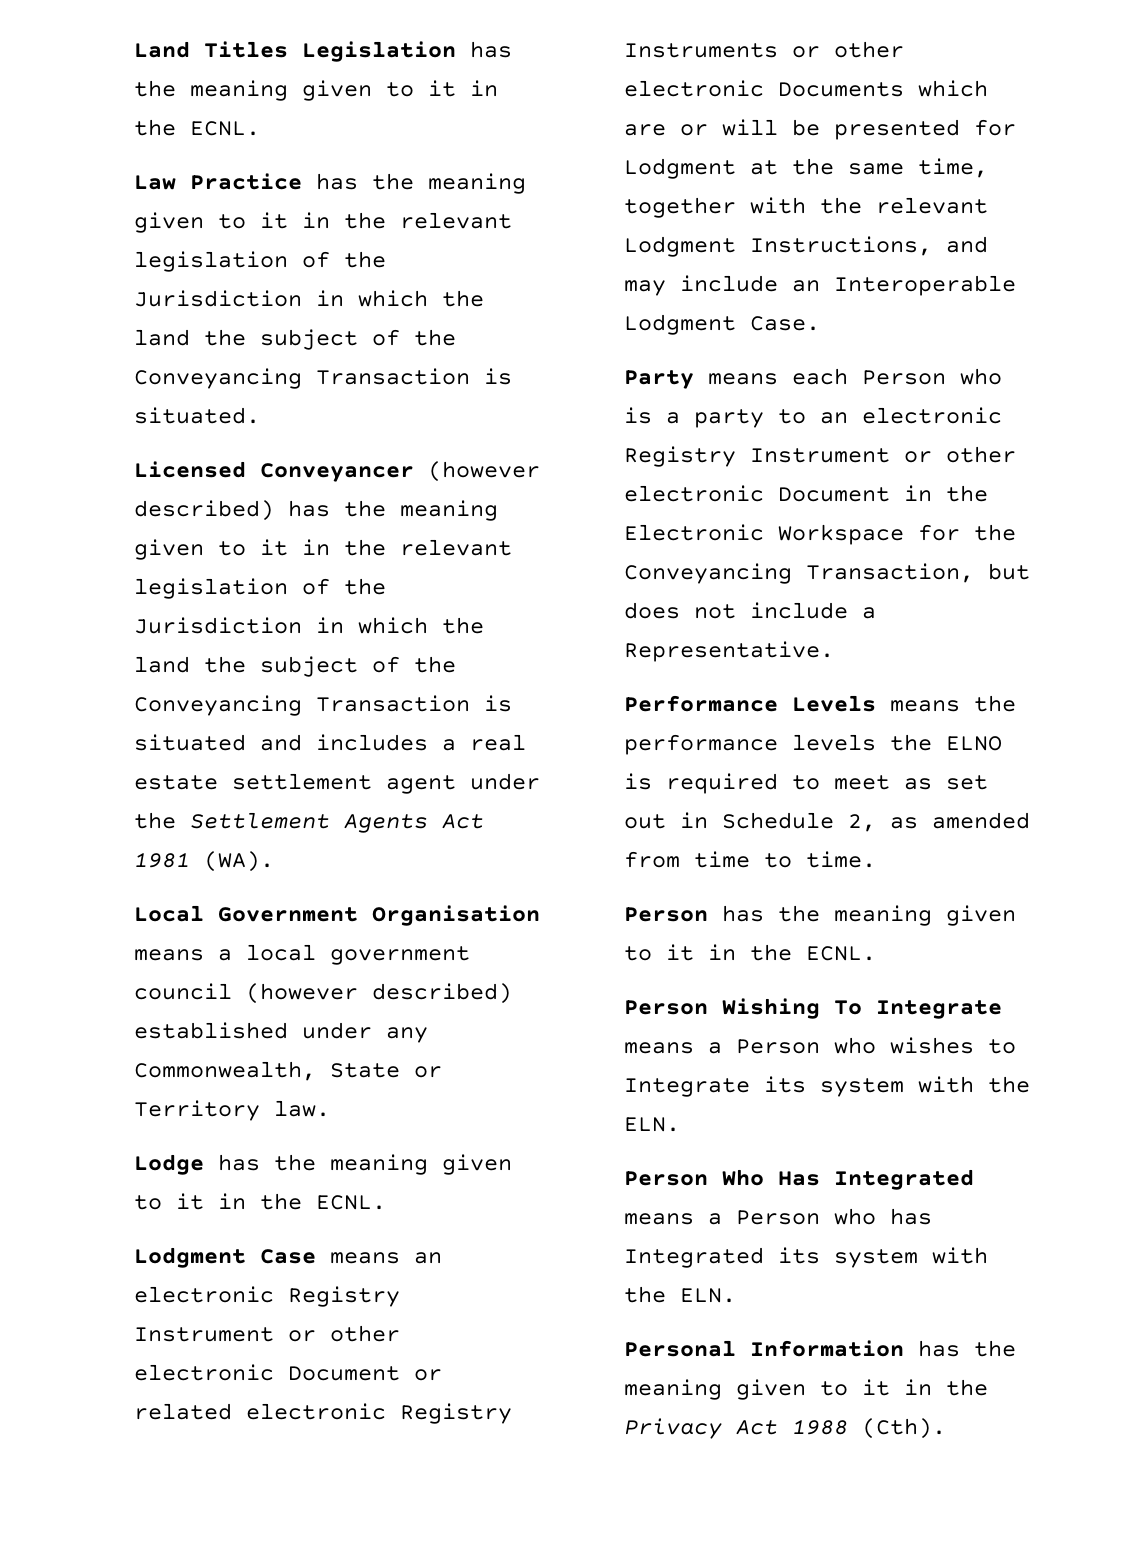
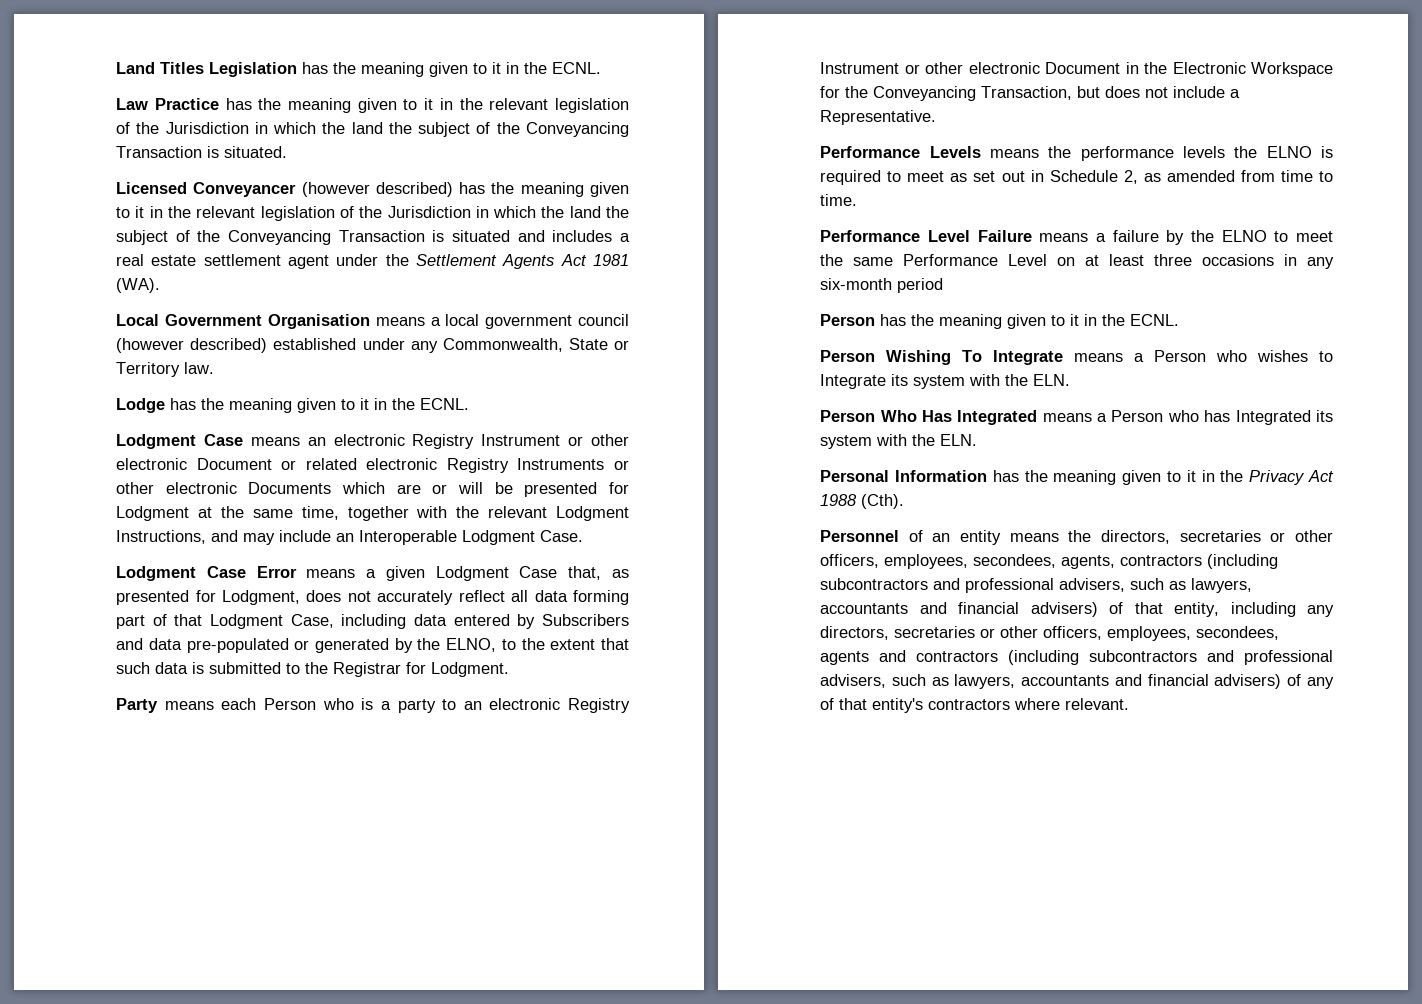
(820, 323) none -> [116,566,630,581] [116,590,629,605] [116,614,629,629] [116,638,629,653] [116,662,510,677] // Lodgment Case Error means a given Lodgment Case that, as presented for Lodgment, does not accurately reflect all data forming part of that Lodgment Case, including data entered by Subscribers and data pre-populated or generated by the ELNO, to the extent that such data is submitted to the Registrar for Lodgment.
(876, 859) none -> [820,230,1333,245] [820,254,1334,269] [820,278,944,293] // Performance Level Failure means a failure by the ELNO to meet the same Performance Level on at least three occasions in any six-month period
(946, 1428) none -> [820,530,1333,545] [820,554,1279,569] [820,578,1253,593] [820,602,1334,617] [820,626,1280,641] [820,650,1333,665] [820,674,1334,689] [820,698,1130,713] // Personnel of an entity means the directors, secretaries or other officers, employees, secondees, agents, contractors (including subcontractors and professional advisers, such as lawyers, accountants and financial advisers) of that entity, including any directors, secretaries or other officers, employees, secondees, agents and contractors (including subcontractors and professional advisers, such as lawyers, accountants and financial advisers) of any of that entity's contractors where relevant.

